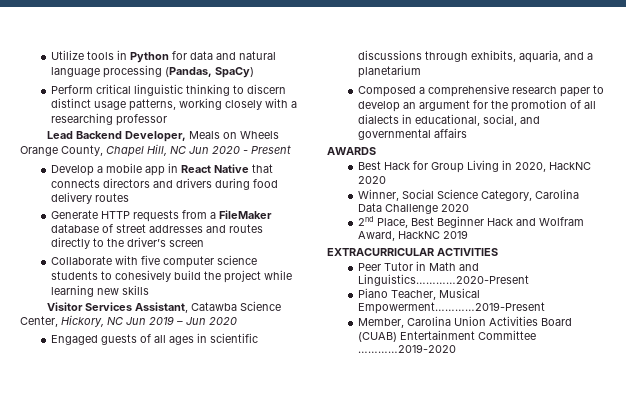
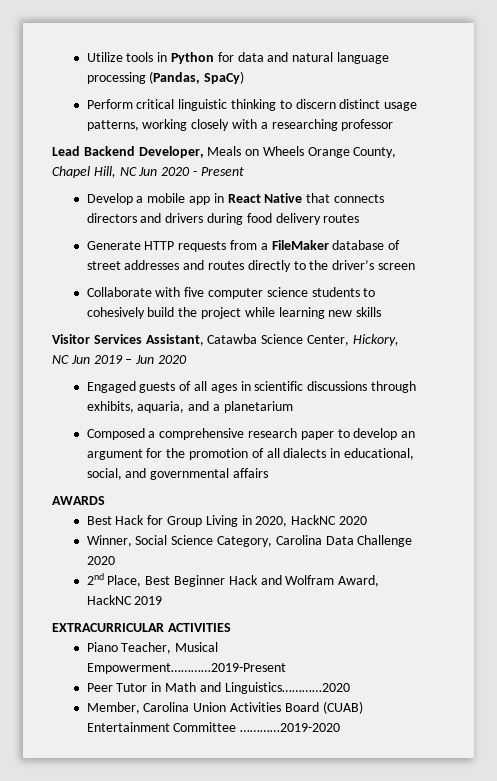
(498, 252) none -> [86,642,219,654] [86,663,286,674] // Piano Teacher, Musical Empowerment…………2019-Present
[358,274,530,286] [358,288,481,300] [358,302,546,314] Linguistics…………2020-Present // Piano Teacher, Musical Empowerment…………2019-Present -> [224,682,350,694] Linguistics…………2020

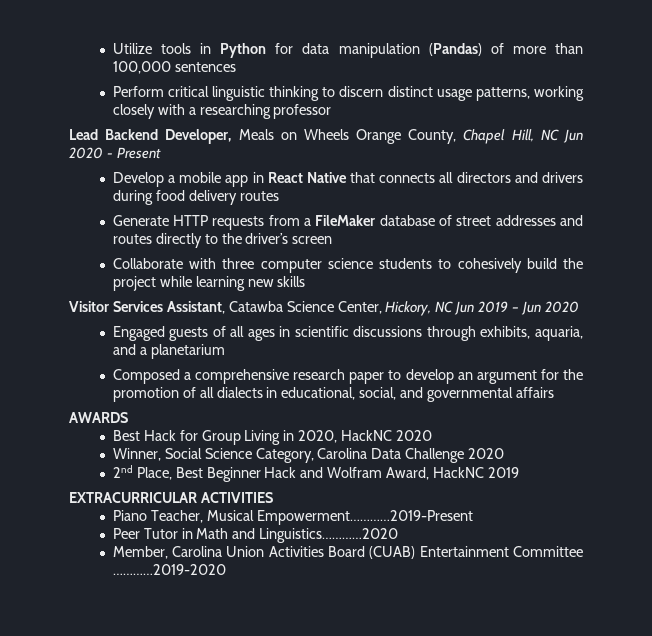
[267,52,389,64] [86,71,245,84] and natural language processing (Pandas, SpaCy) -> [338,43,583,58] [112,61,236,74] manipulation (Pandas) of more than 100,000 sentences
(384, 198) none -> [439,172,454,183] all
[184,287,205,297] five -> [222,258,255,269] three

